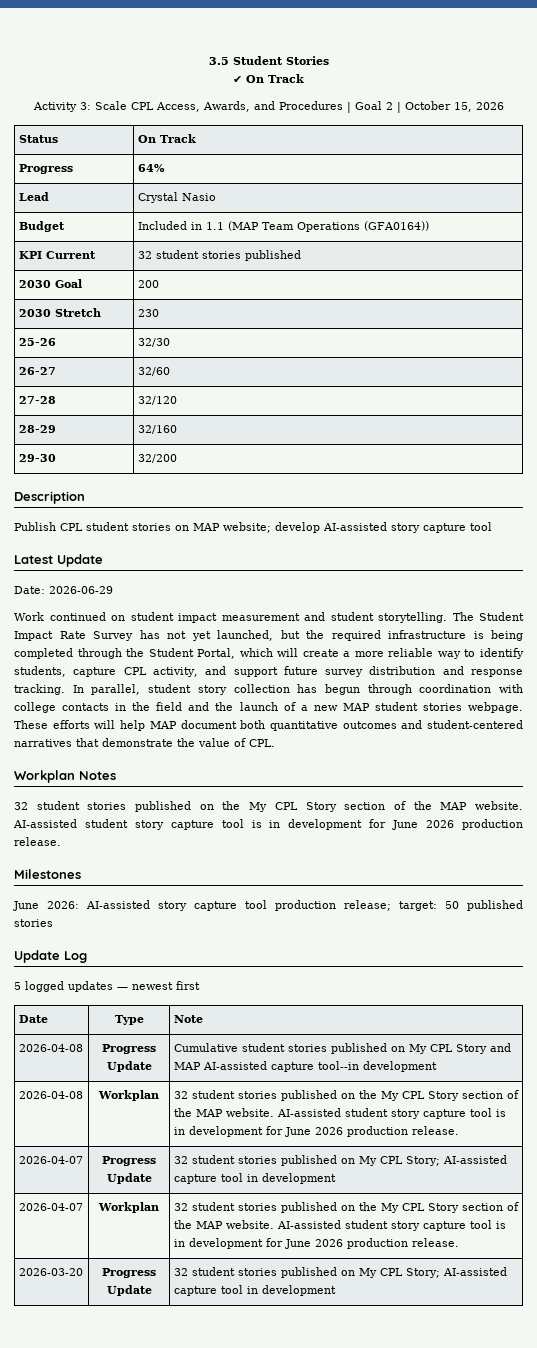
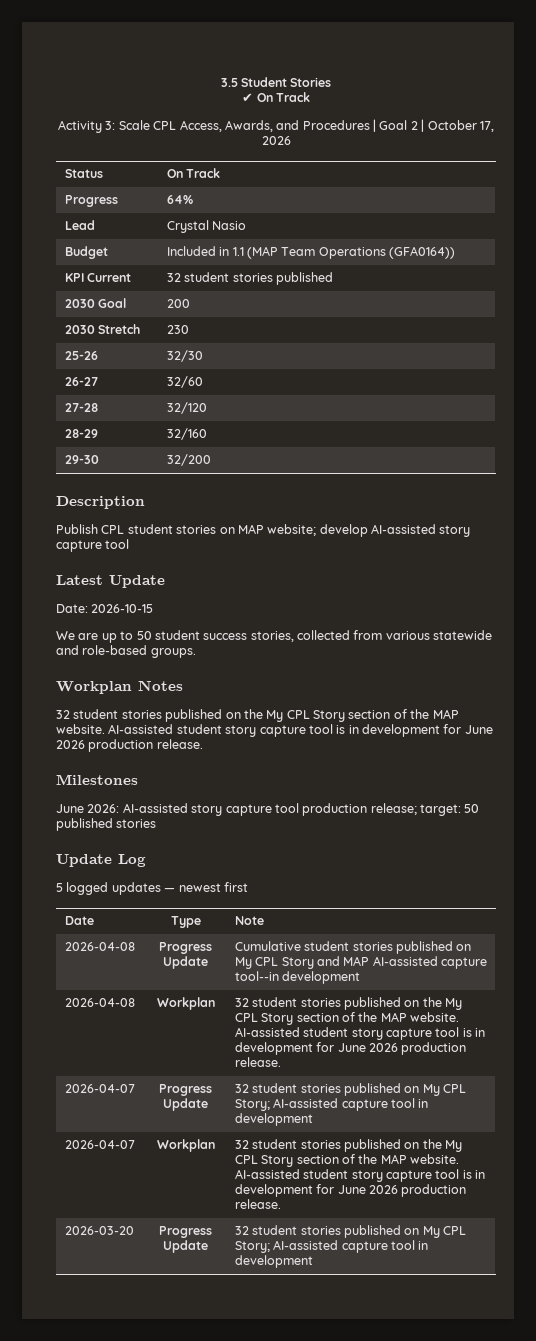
[453,102,472,112] 15, -> [479,121,494,132] 17,
[49,586,113,594] [14,612,524,623] [14,630,523,641] [14,648,525,659] [14,666,523,677] [14,684,523,695] [14,702,523,713] [14,720,523,731] [14,738,275,747] 2026-06-29 // Work continued on student impact measurement and student storytelling. The Student Impact Rate Survey has not yet launched, but the required infrastructure is being completed through the Student Portal, which will create a more reliable way to identify students, capture CPL activity, and support future survey distribution and response tracking. In parallel, student story collection has begun through coordination with college contacts in the field and the launch of a new MAP student stories webpage. These efforts will help MAP document both quantitative outcomes and student-centered narratives that demonstrate the value of CPL. -> [91,604,154,613] [56,630,493,643] [56,645,196,658] 2026-10-15 // We are up to 50 student success stories, collected from various statewide and role-based groups.

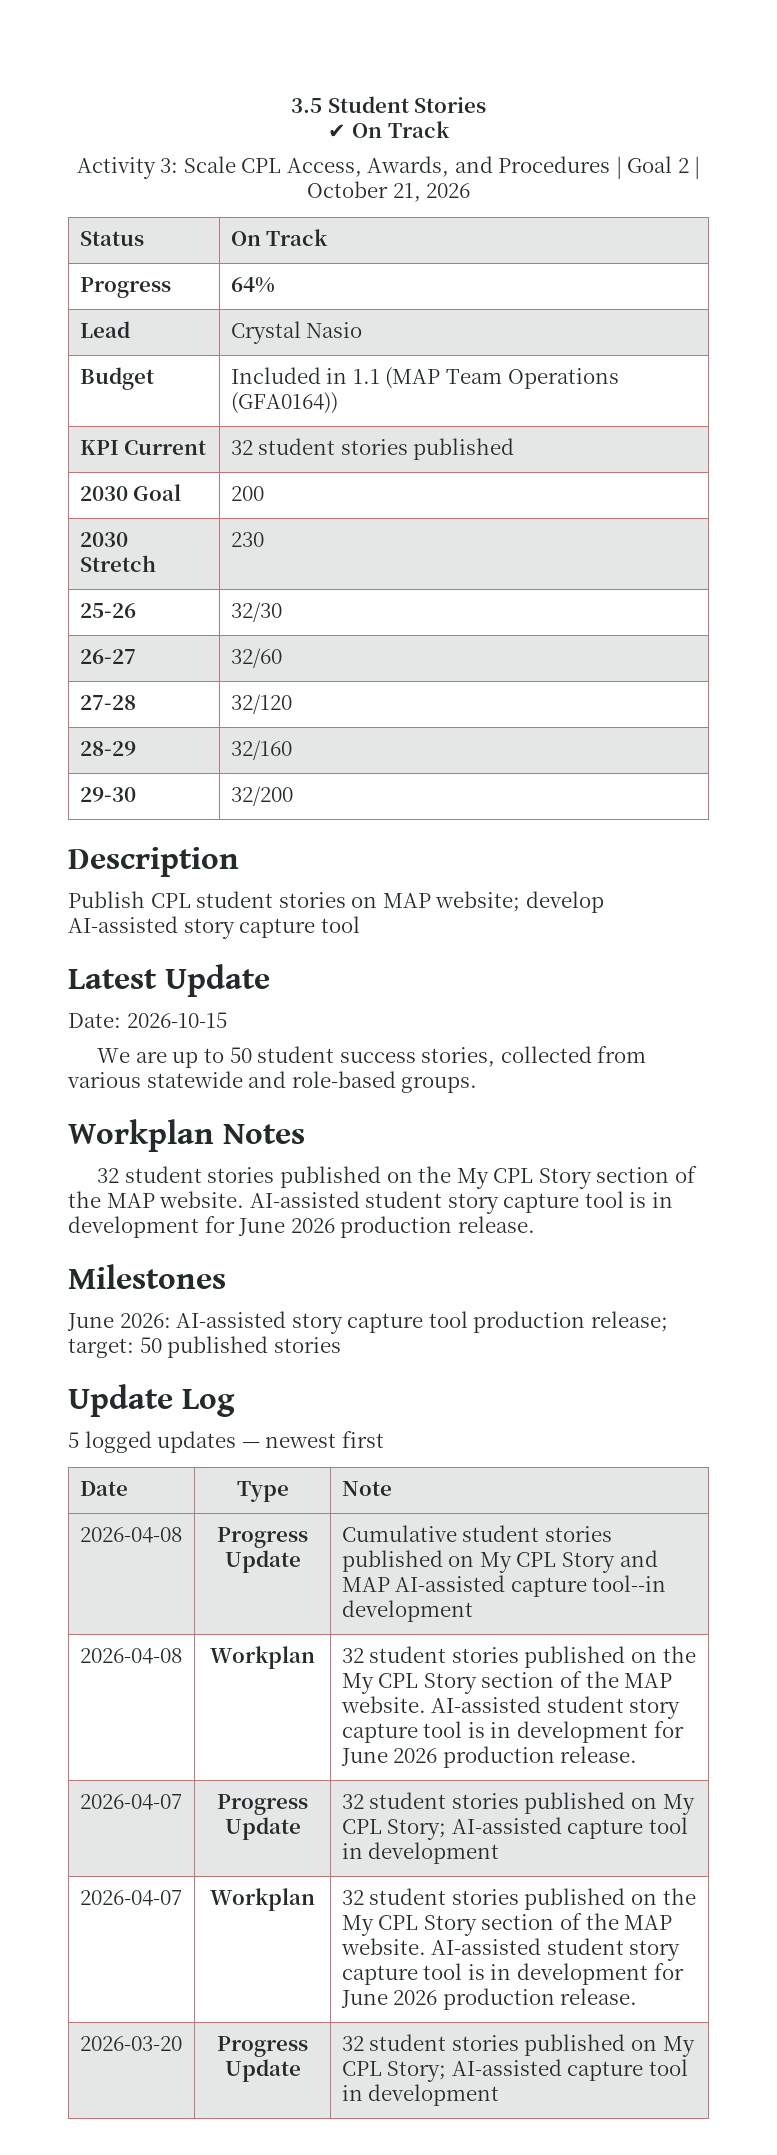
[479,121,494,132] 17, -> [392,183,421,202] 21,

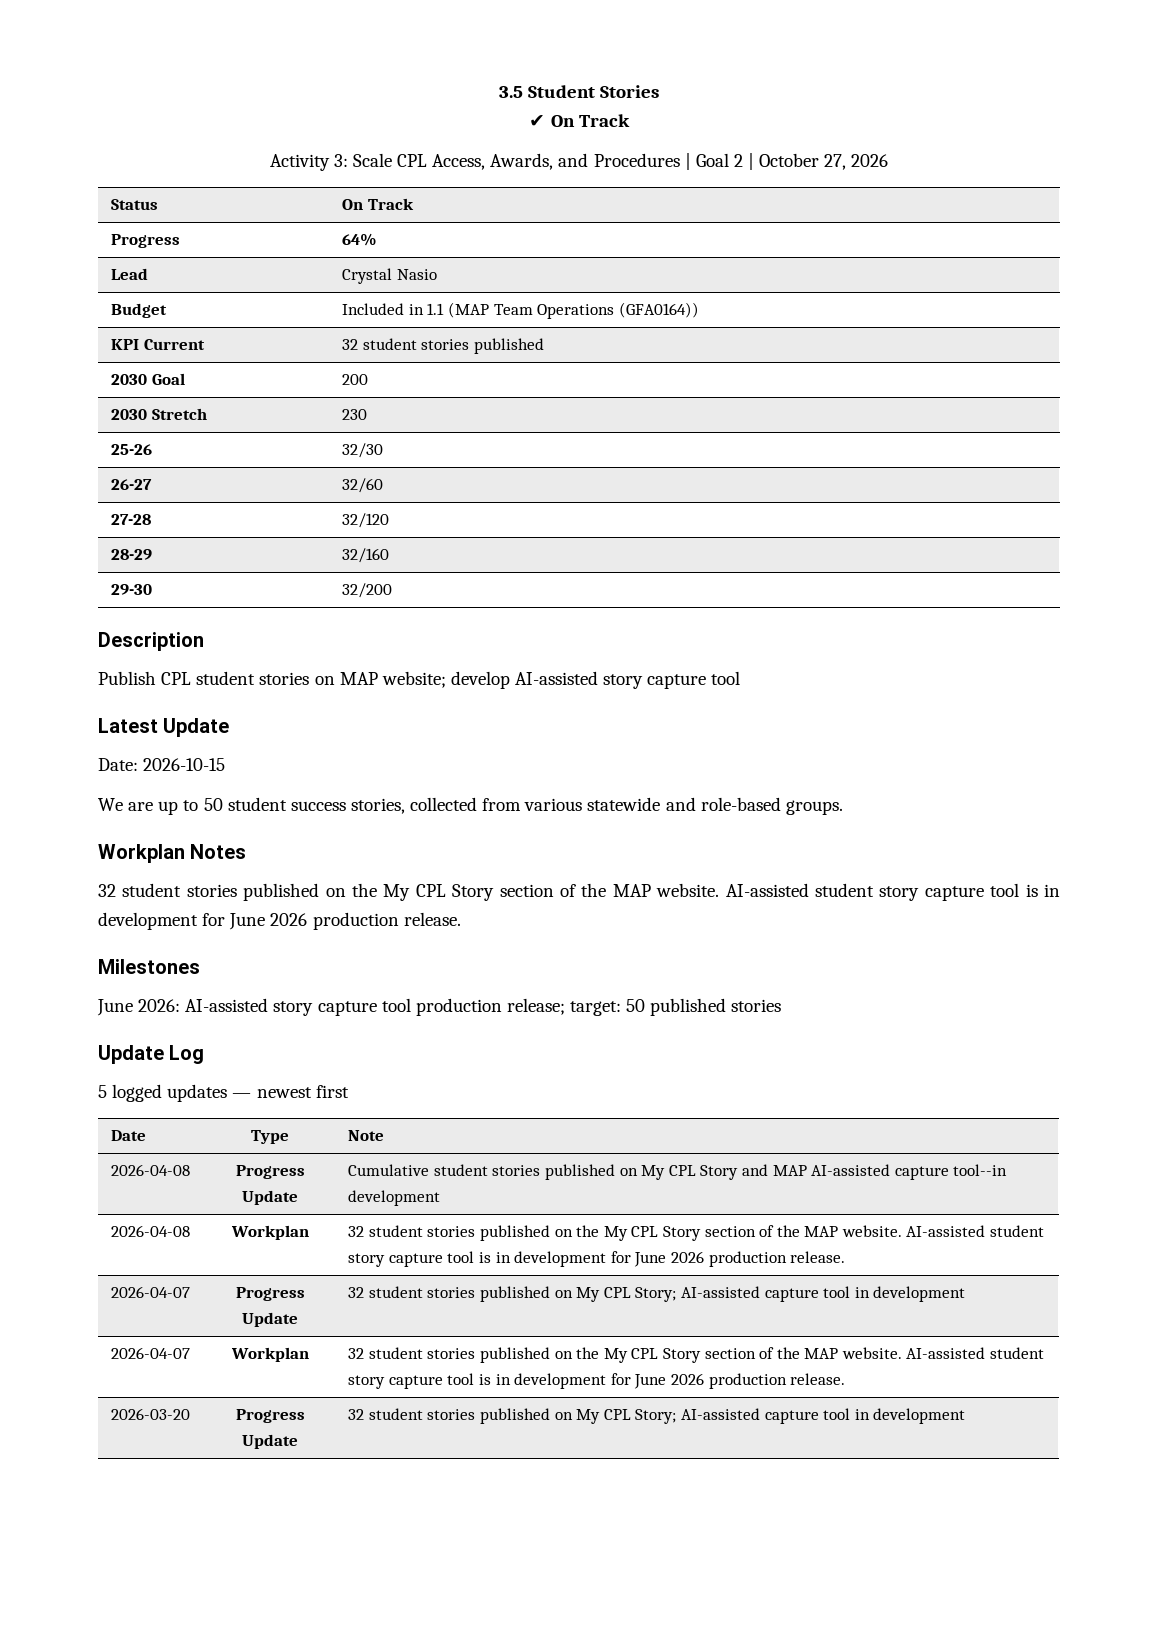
[392,183,421,202] 21, -> [824,154,847,170] 27,

